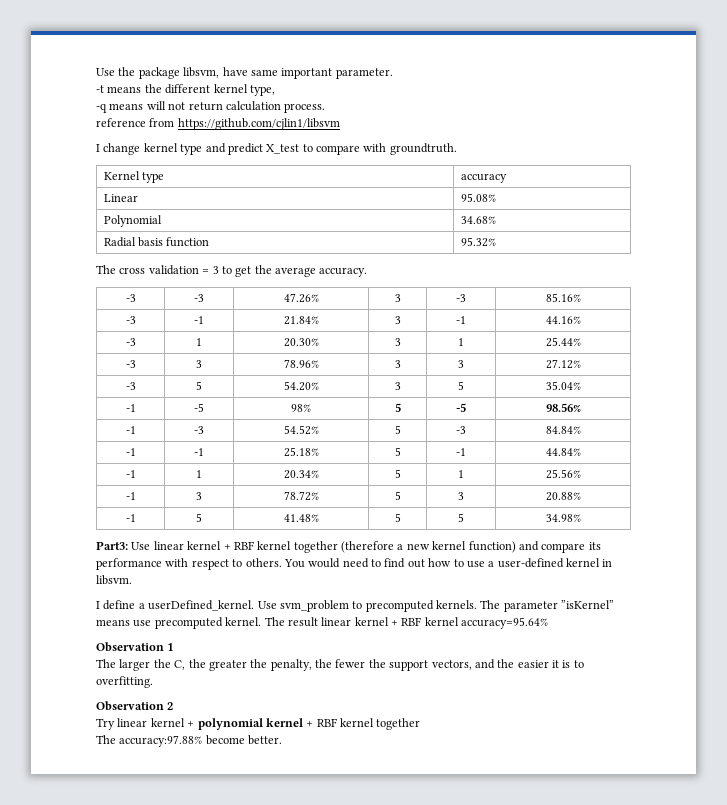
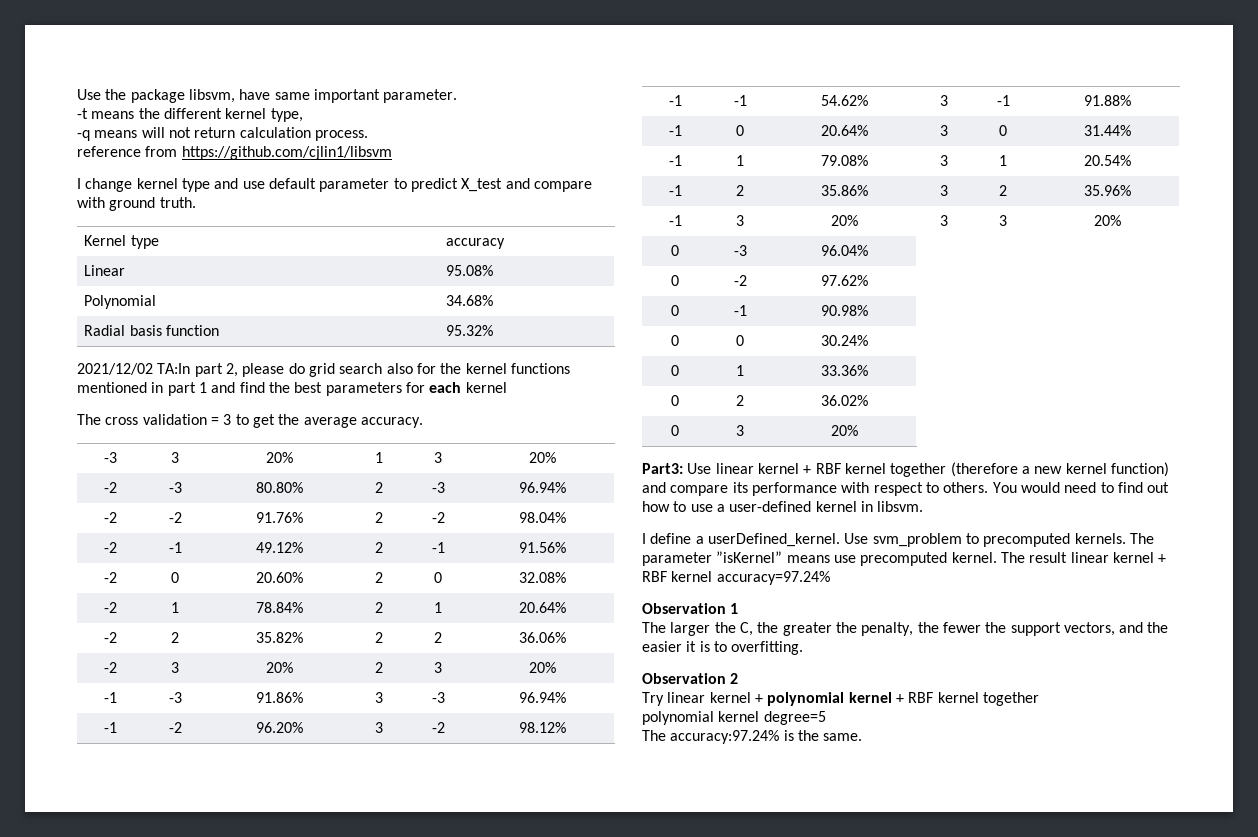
(226, 148) none -> [242,178,407,192] use default parameter to
[302,144,313,152] to -> [505,178,530,189] and
[389,143,457,155] groundtruth. -> [109,197,196,211] ground truth.
(496, 242) none -> [77,363,570,377] [77,382,507,396] // 2021/12/02 TA:In part 2, please do grid search also for the kernel functions mentioned in part 1 and find the best parameters for each kernel
[194,294,204,302] [283,293,319,303] [394,294,401,302] [456,294,466,302] [545,293,581,302] [125,316,136,324] [194,316,204,324] [283,316,319,325] -3 | 47.26% | 3 | -3 | 85.16% // -3 | -1 | 21.84% -> [171,452,179,463] [266,452,293,463] [374,452,383,463] [434,452,442,463] [529,452,556,463] [103,482,117,493] [168,482,182,493] [256,482,303,493] [374,482,383,493] [431,482,445,493] [519,482,566,493] [103,512,117,523] [168,512,182,523] [256,512,303,523] [374,512,383,523] [431,512,445,523] [519,512,566,523] [103,542,117,553] [168,542,182,553] [256,542,303,553] [374,542,383,553] [431,542,445,553] [519,542,566,553] [103,572,117,583] [171,572,179,583] [256,572,303,583] [374,572,383,583] [434,572,442,583] [519,572,566,583] [103,602,117,613] [171,602,179,613] [256,602,303,613] [374,602,383,613] [434,602,442,613] [519,602,566,613] [103,632,117,643] [171,632,179,643] [256,632,303,643] [374,632,383,643] [434,632,442,643] [519,632,566,643] [103,662,117,673] [171,662,179,673] [266,662,293,673] [374,662,383,673] [434,662,442,673] [529,662,556,673] [103,692,117,703] [168,692,182,703] [256,692,303,703] [374,692,383,703] [431,692,445,703] [519,692,566,703] [103,722,117,733] [168,722,182,733] [256,722,303,733] [374,722,383,733] [431,722,445,733] [519,722,566,733] [668,95,682,106] [733,95,747,106] [821,95,868,106] 3 | 20% | 1 | 3 | 20% // -2 | -3 | 80.80% | 2 | -3 | 96.94% // -2 | -2 | 91.76% | 2 | -2 | 98.04% // -2 | -1 | 49.12% | 2 | -1 | 91.56% // -2 | 0 | 20.60% | 2 | 0 | 32.08% // -2 | 1 | 78.84% | 2 | 1 | 20.64% // -2 | 2 | 35.82% | 2 | 2 | 36.06% // -2 | 3 | 20% | 2 | 3 | 20% // -1 | -3 | 91.86% | 3 | -3 | 96.94% // -1 | -2 | 96.20% | 3 | -2 | 98.12% // -1 | -1 | 54.62%
[545,316,581,324] [125,338,136,346] [196,338,202,346] [283,338,319,347] 44.16% // -3 | 1 | 20.30% -> [1084,95,1131,106] [668,125,682,136] [736,125,744,136] [821,125,868,136] [939,125,948,136] [999,125,1007,136] [1084,125,1131,136] [668,155,682,166] [736,155,744,166] [821,155,868,166] 91.88% // -1 | 0 | 20.64% | 3 | 0 | 31.44% // -1 | 1 | 79.08%
[545,337,581,347] [125,360,136,368] [196,360,202,368] [283,359,319,368] 25.44% // -3 | 3 | 78.96% -> [1084,155,1131,166] [668,185,682,196] [736,185,744,196] [821,185,868,196] [939,185,948,196] [999,185,1007,196] [1084,185,1131,196] [668,215,682,226] [736,215,744,226] [831,215,858,226] 20.54% // -1 | 2 | 35.86% | 3 | 2 | 35.96% // -1 | 3 | 20%
[545,359,581,369] [125,382,136,390] [196,381,202,390] [283,381,319,391] [394,382,401,390] [458,381,464,390] [545,381,581,390] [125,404,136,412] [194,403,204,412] [291,404,311,412] [394,403,401,412] [456,403,466,412] [545,403,581,412] [125,426,136,434] [194,426,204,434] [283,425,319,435] [394,425,401,434] [456,426,466,434] [545,426,581,434] [125,448,136,456] [194,448,204,456] [283,447,319,457] [394,447,401,456] [456,448,466,456] [545,448,581,456] [125,470,136,478] [196,470,202,478] [283,470,319,479] [394,469,401,478] [458,470,464,478] [545,469,581,479] [125,492,136,500] [196,492,202,500] [283,491,319,501] [394,491,401,500] [458,492,464,500] [545,492,581,501] [125,514,136,522] [196,513,202,522] [283,514,319,522] [394,513,401,522] [458,513,464,522] [545,514,581,522] 27.12% // -3 | 5 | 54.20% | 3 | 5 | 35.04% // -1 | -5 | 98% | 5 | -5 | 98.56% // -1 | -3 | 54.52% | 5 | -3 | 84.84% // -1 | -1 | 25.18% | 5 | -1 | 44.84% // -1 | 1 | 20.34% | 5 | 1 | 25.56% // -1 | 3 | 78.72% | 5 | 3 | 20.88% // -1 | 5 | 41.48% | 5 | 5 | 34.98% -> [1094,215,1121,226] [671,245,679,256] [733,245,747,256] [821,245,868,256] [671,275,679,286] [733,275,747,286] [821,275,868,286] [671,305,679,316] [733,305,747,316] [821,305,868,316] [671,335,679,346] [736,335,744,346] [821,335,868,346] [671,365,679,376] [736,365,744,376] [821,365,868,376] [671,395,679,406] [736,395,744,406] [821,395,868,406] [671,425,679,436] [736,425,744,436] [831,425,858,436] 20% // 0 | -3 | 96.04% // 0 | -2 | 97.62% // 0 | -1 | 90.98% // 0 | 0 | 30.24% // 0 | 1 | 33.36% // 0 | 2 | 36.02% // 0 | 3 | 20%
[461,617,549,629] accuracy=95.64% -> [716,571,830,585] accuracy=97.24%
[96,735,283,747] The accuracy:97.88% become better. -> [642,711,826,725] [642,730,863,744] polynomial kernel degree=5 // The accuracy:97.24% is the same.

